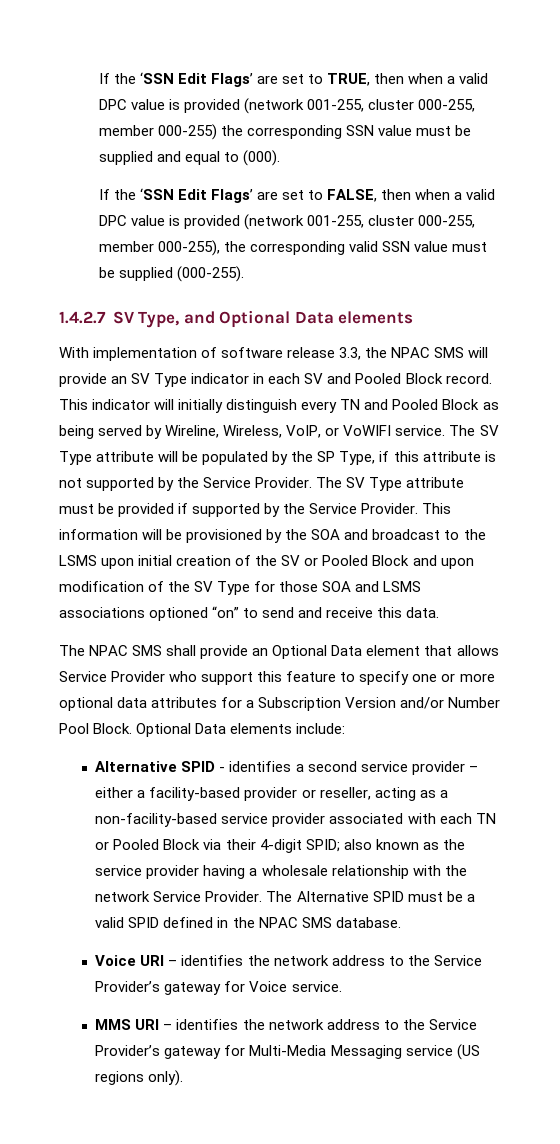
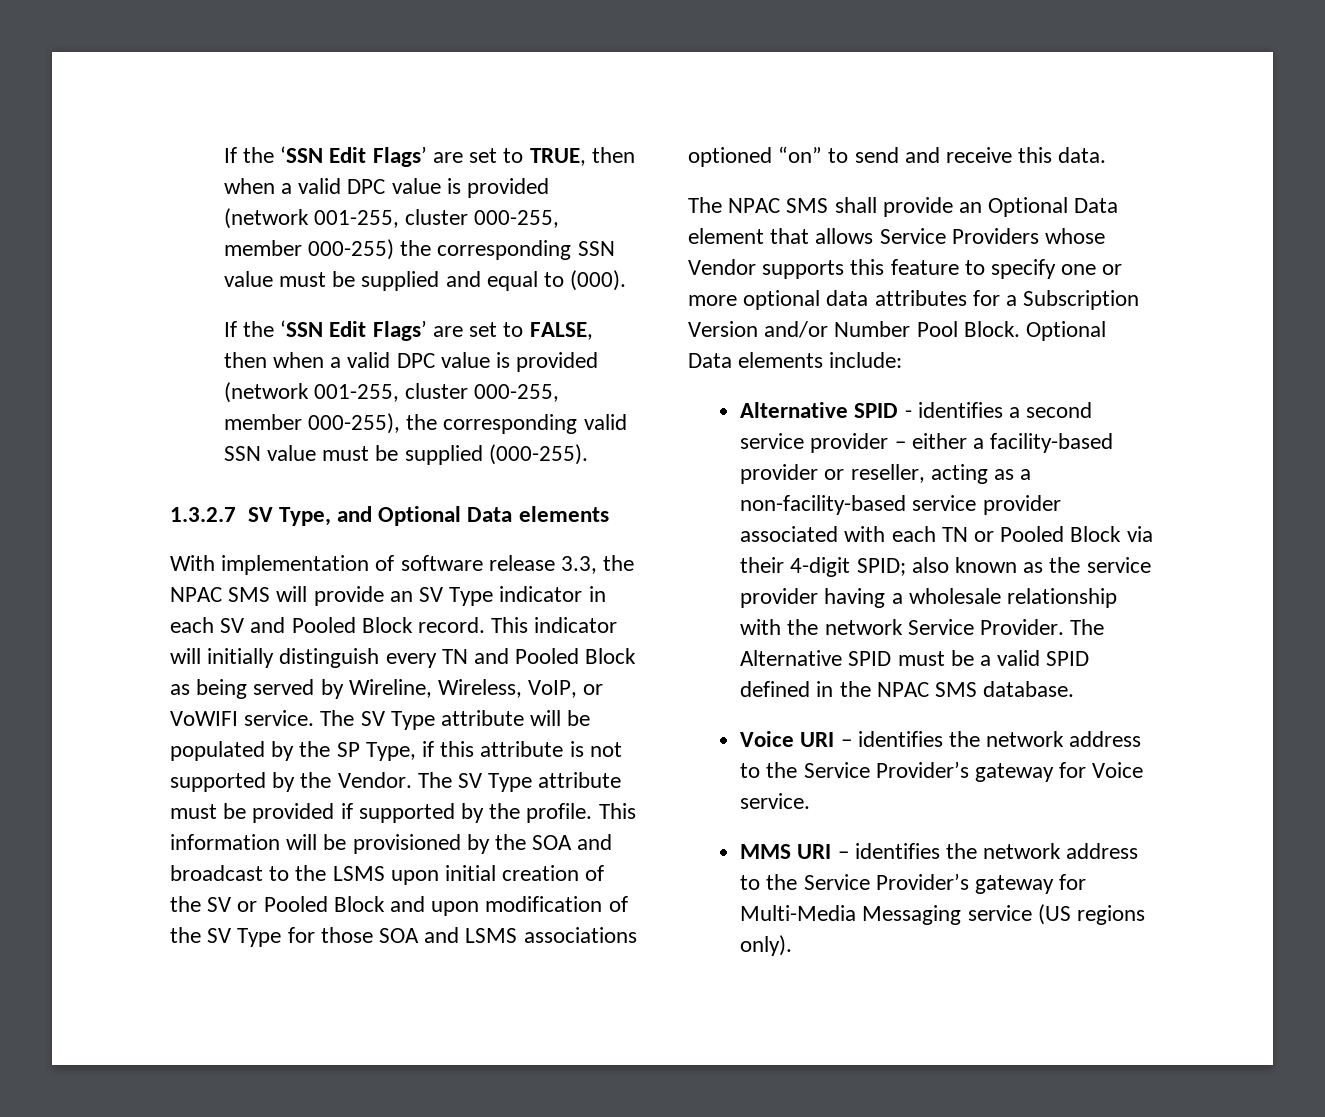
[59,311,106,324] 1.4.2.7 -> [170,507,236,522] 1.3.2.7
[203,477,313,488] Service Provider. -> [337,772,412,788] Vendor.
[309,503,419,514] Service Provider. -> [526,803,593,823] profile.
[111,671,254,685] Provider who support -> [951,228,1106,244] [688,259,845,279] Providers whose Vendor supports

